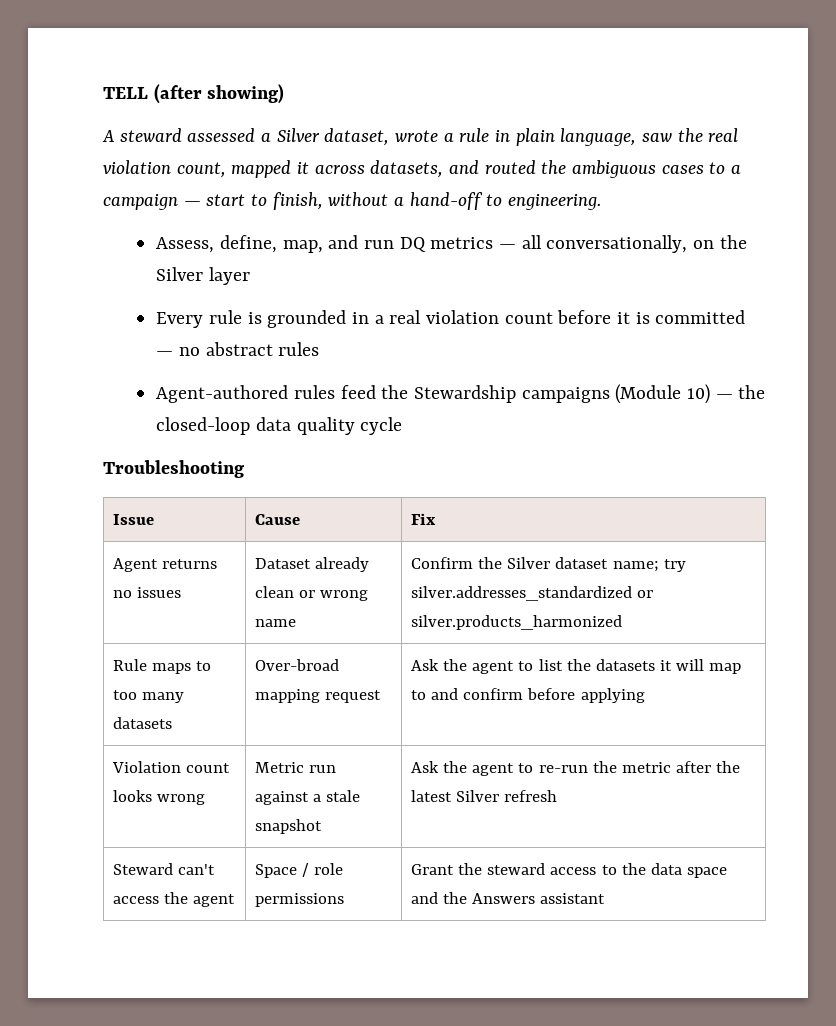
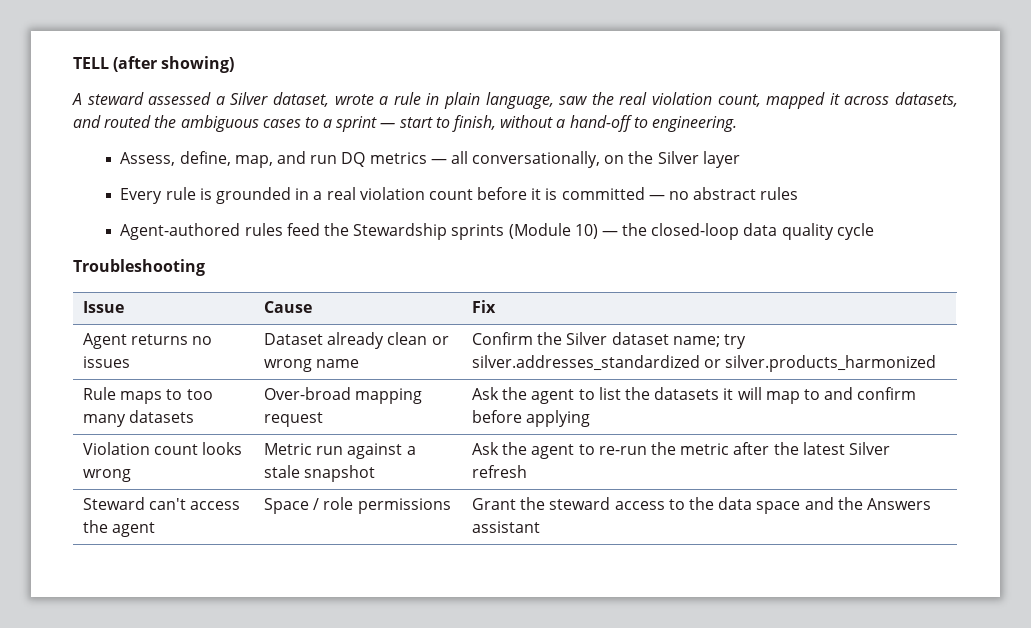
[103,194,178,210] campaign -> [336,116,378,132] sprint
[521,387,610,403] campaigns -> [451,224,505,240] sprints

